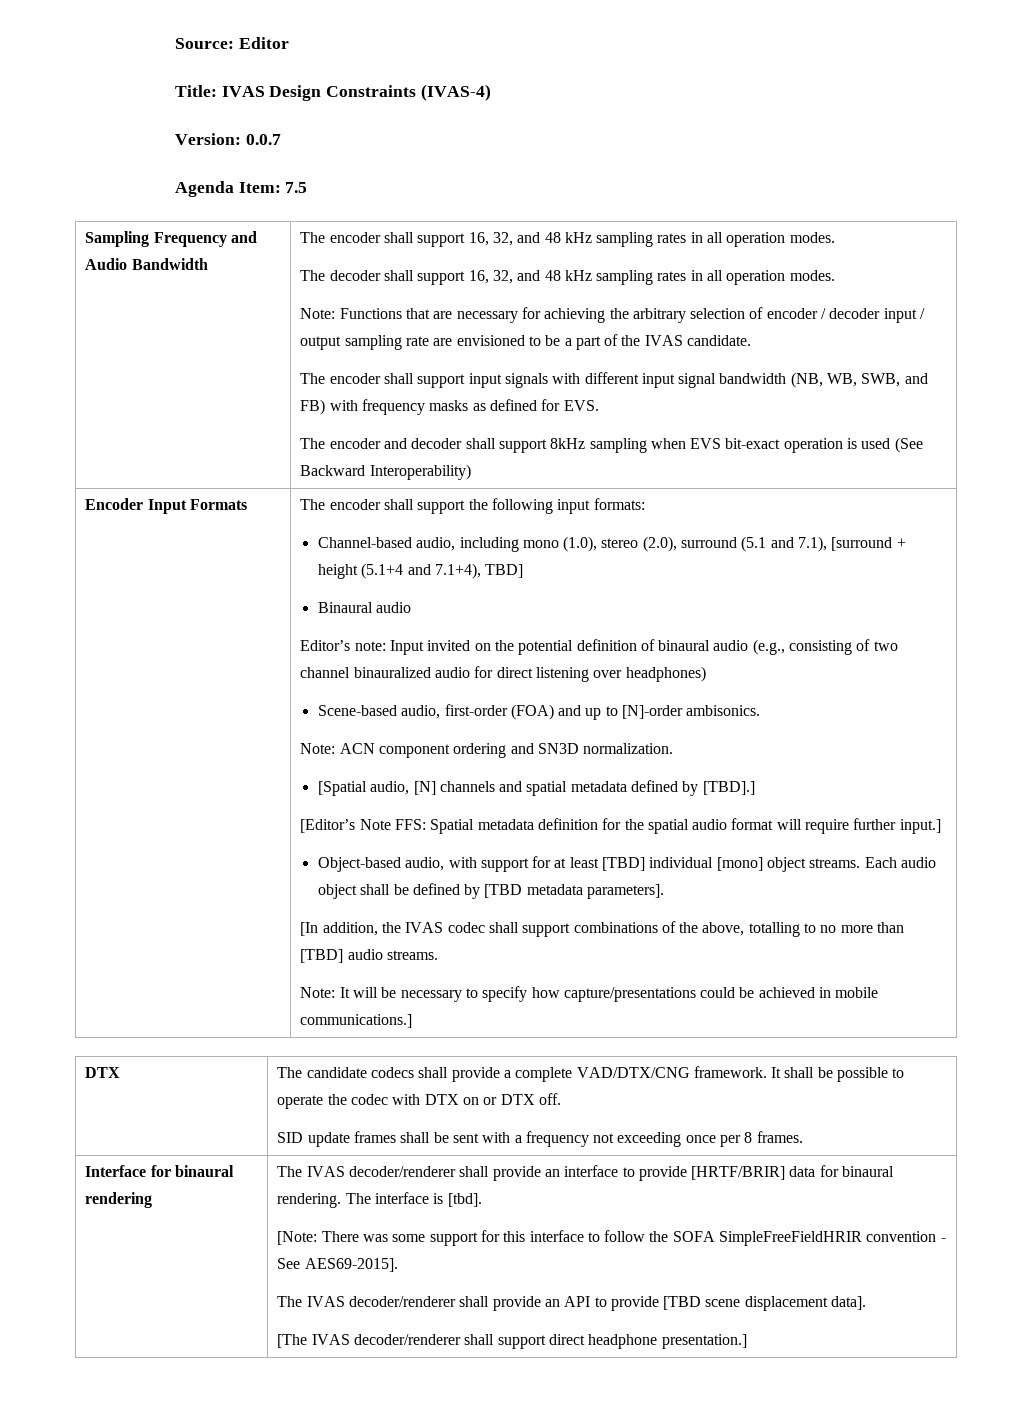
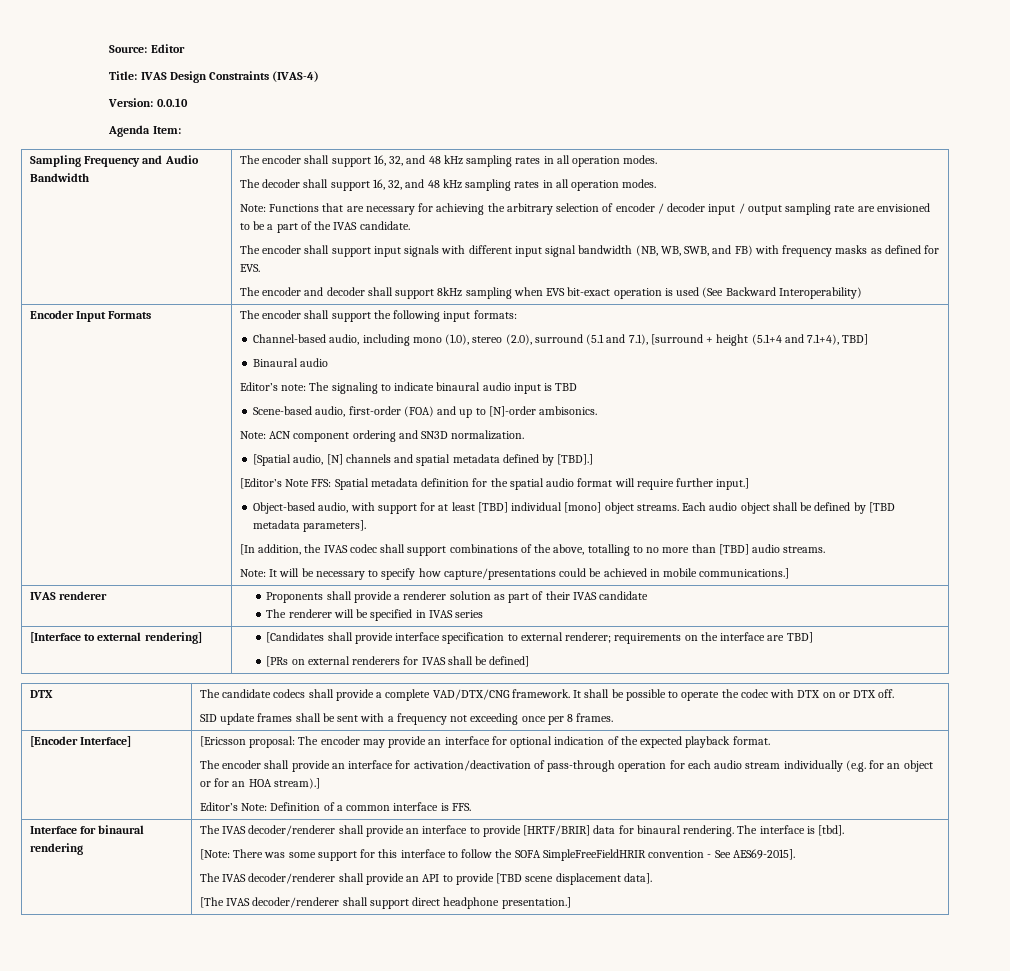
[245,134,281,145] 0.0.7 -> [156,98,188,107] 0.0.10
[285,182,308,193] 7.5 -> (181, 130) none
[389,639,898,655] [300,666,706,682] Input invited on the potential definition of binaural audio (e.g., consisting of two channel binauralized audio for direct listening over headphones) -> [309,382,578,394] The signaling to indicate binaural audio input is TBD
(413, 1021) none -> [29,591,108,600] [266,591,649,603] [266,609,484,621] [29,632,202,644] [266,632,813,644] [266,656,530,667] // IVAS renderer | Proponents shall provide a renderer solution as part of their IVAS candidate // The renderer will be specified in IVAS series // [Interface to external rendering] | [Candidates shall provide interface specification to external renderer; requirements on the interface are TBD] // [PRs on external renderers for IVAS shall be defined]
(803, 1137) none -> [29,736,132,747] [199,736,770,748] [199,760,933,772] [199,778,320,789] [199,802,471,811] // [Encoder Interface] | [Ericsson proposal: The encoder may provide an interface for optional indication of the expected playback format. // The encoder shall provide an interface for activation/deactivation of pass-through operation for each audio stream individually (e.g. for an object or for an HOA stream).] // Editor’s Note: Definition of a common interface is FFS.

